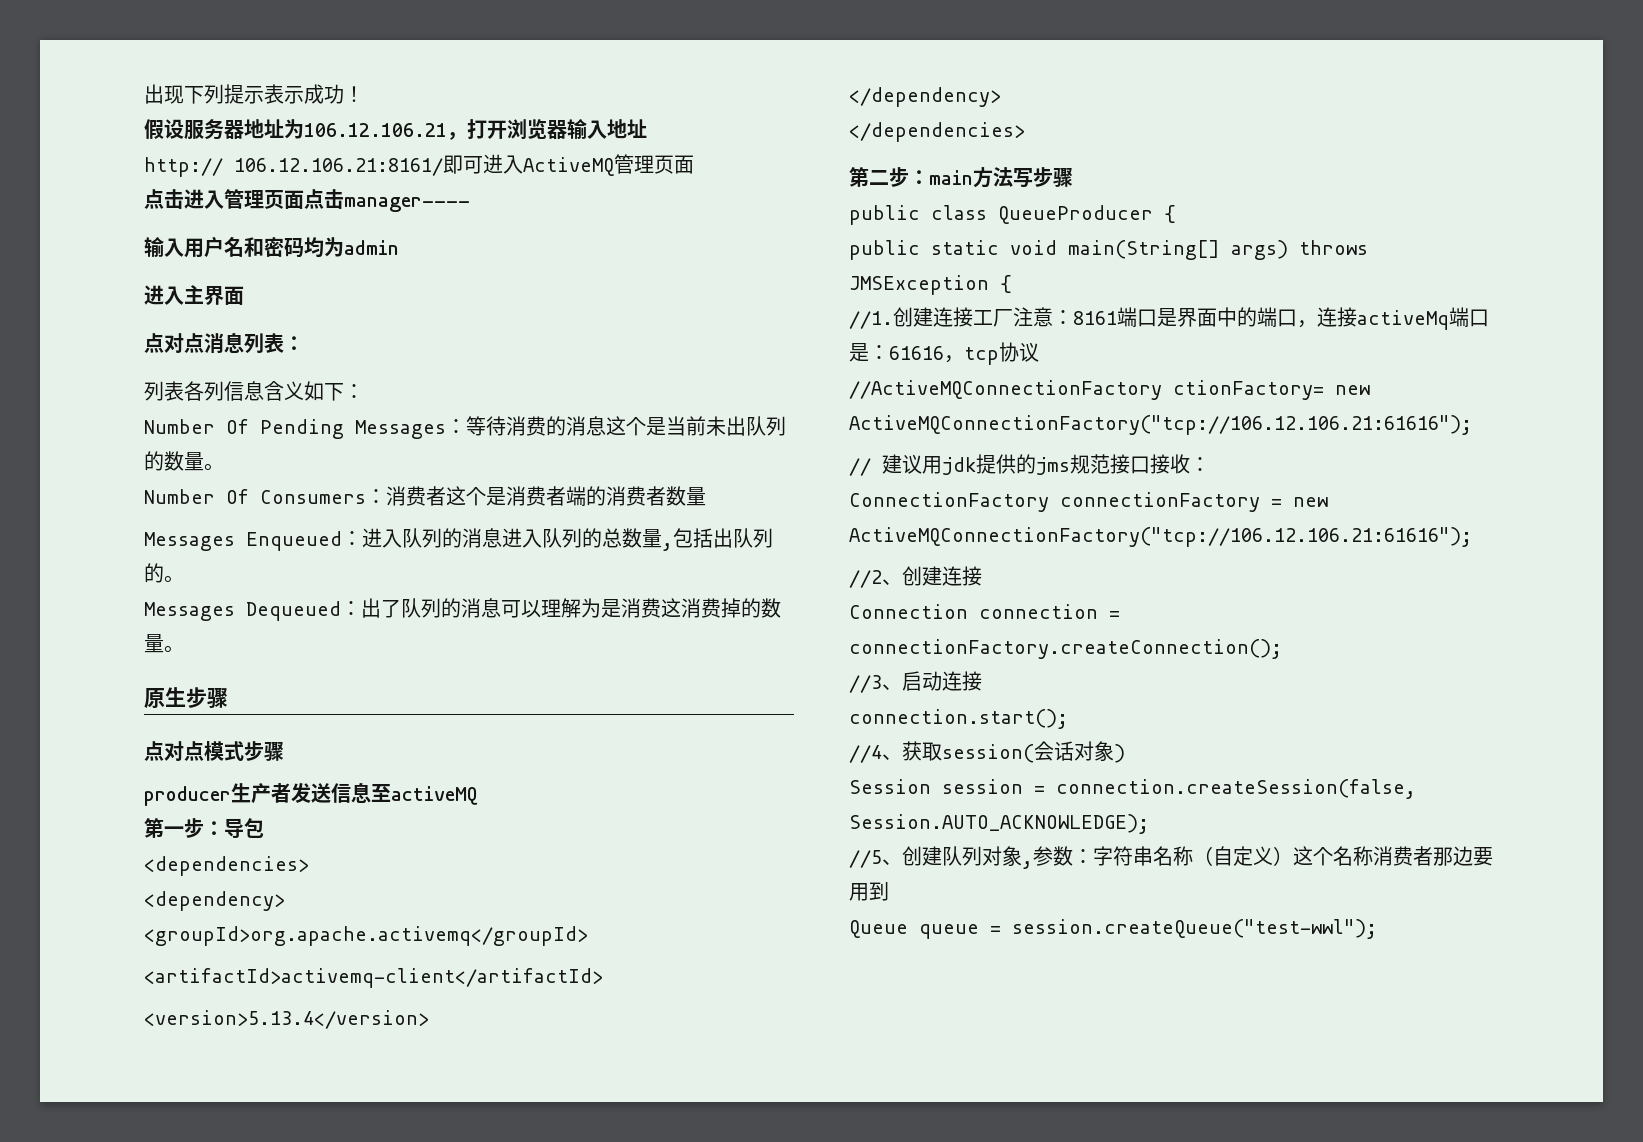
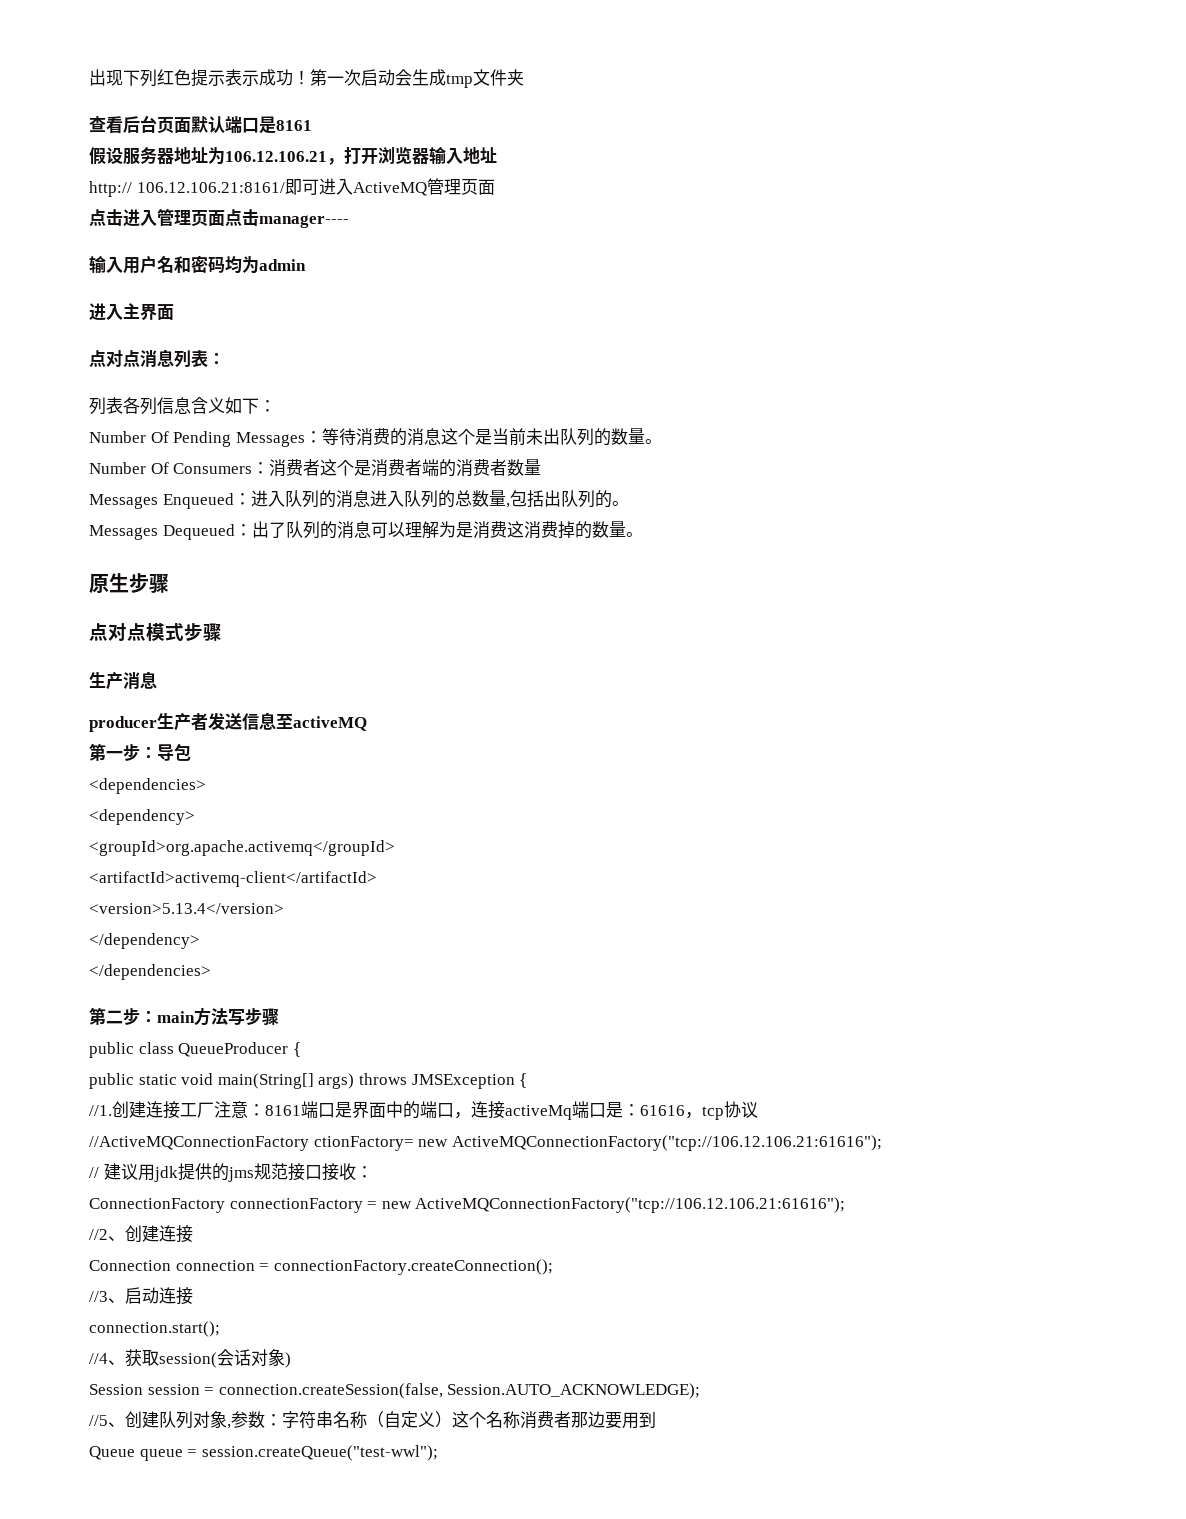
(224, 94) none -> [157,69,191,86] 红色
(364, 94) none -> [310,69,524,88] [89,115,312,134] 第一次启动会生成tmp文件夹 // 查看后台页面默认端口是8161
(284, 751) none -> [89,671,157,690] // 生产消息

